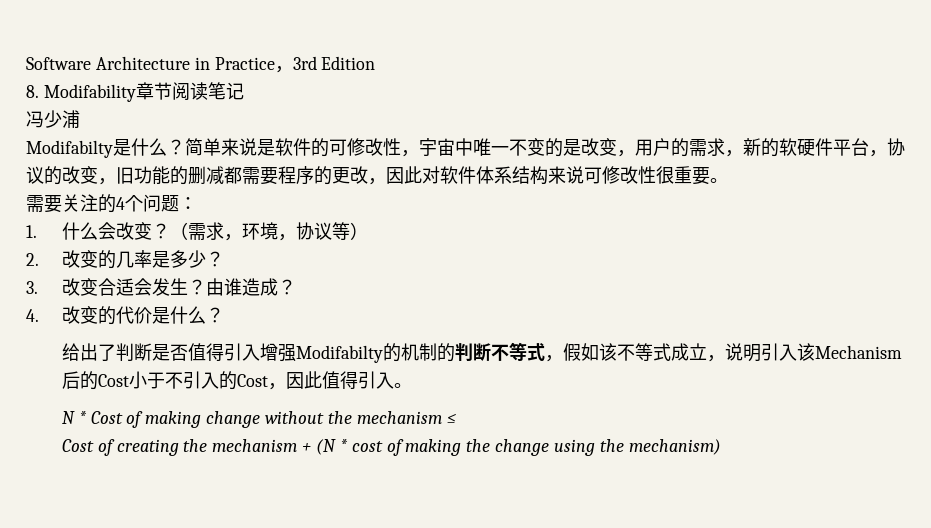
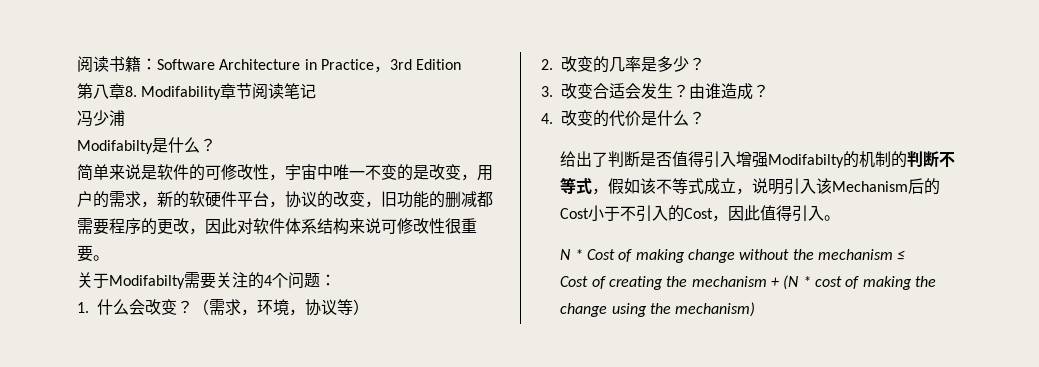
(26, 63) none -> [77,56,157,72] 阅读书籍：
(376, 63) none -> [77,83,125,99] 第八章
(185, 147) none -> (216, 145) //
(728, 180) none -> [77,272,185,289] 关于Modifabilty

